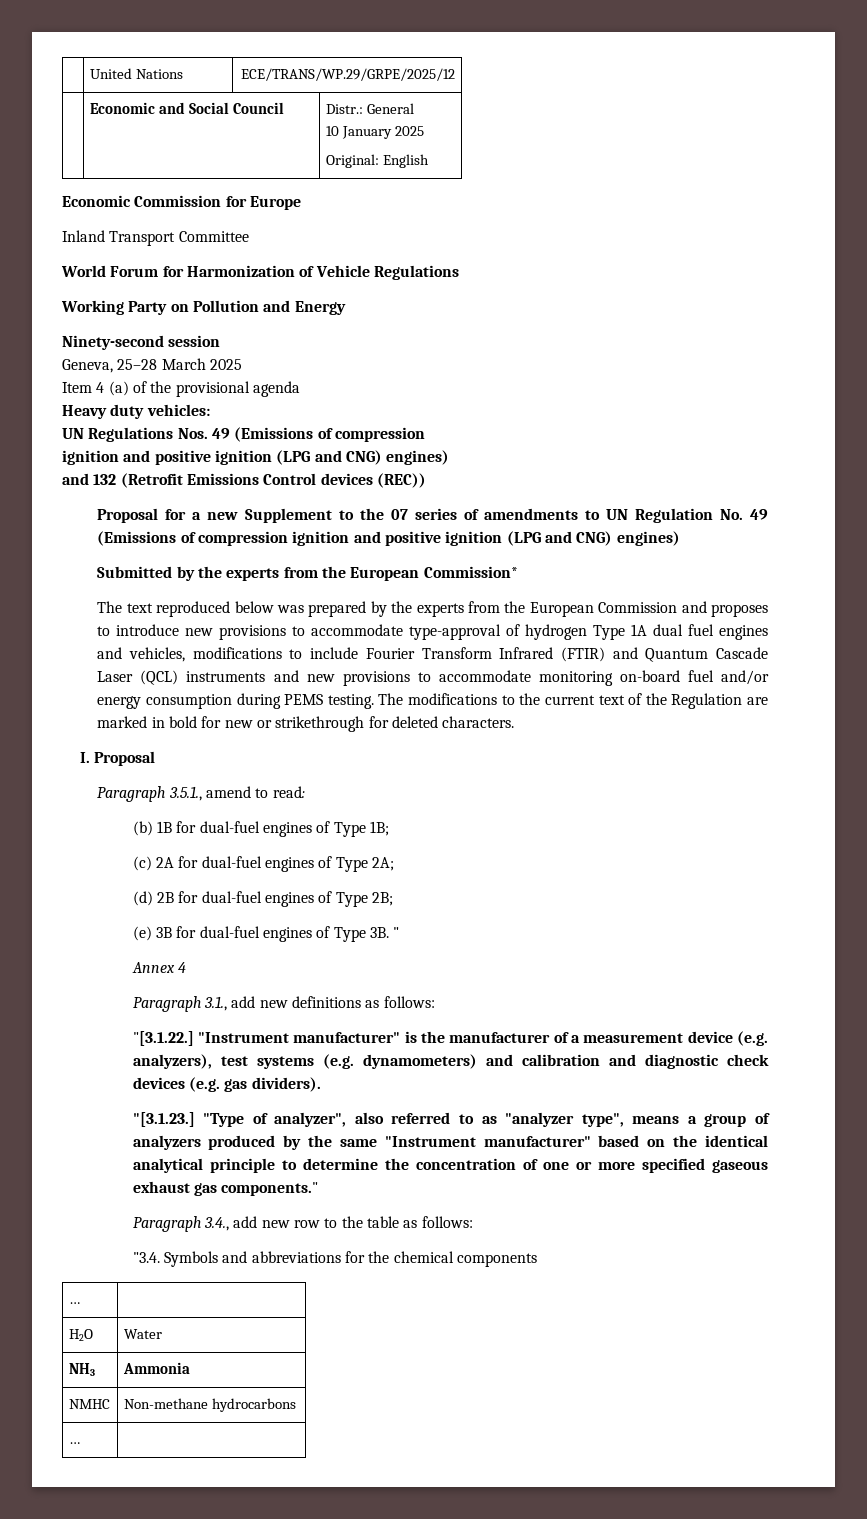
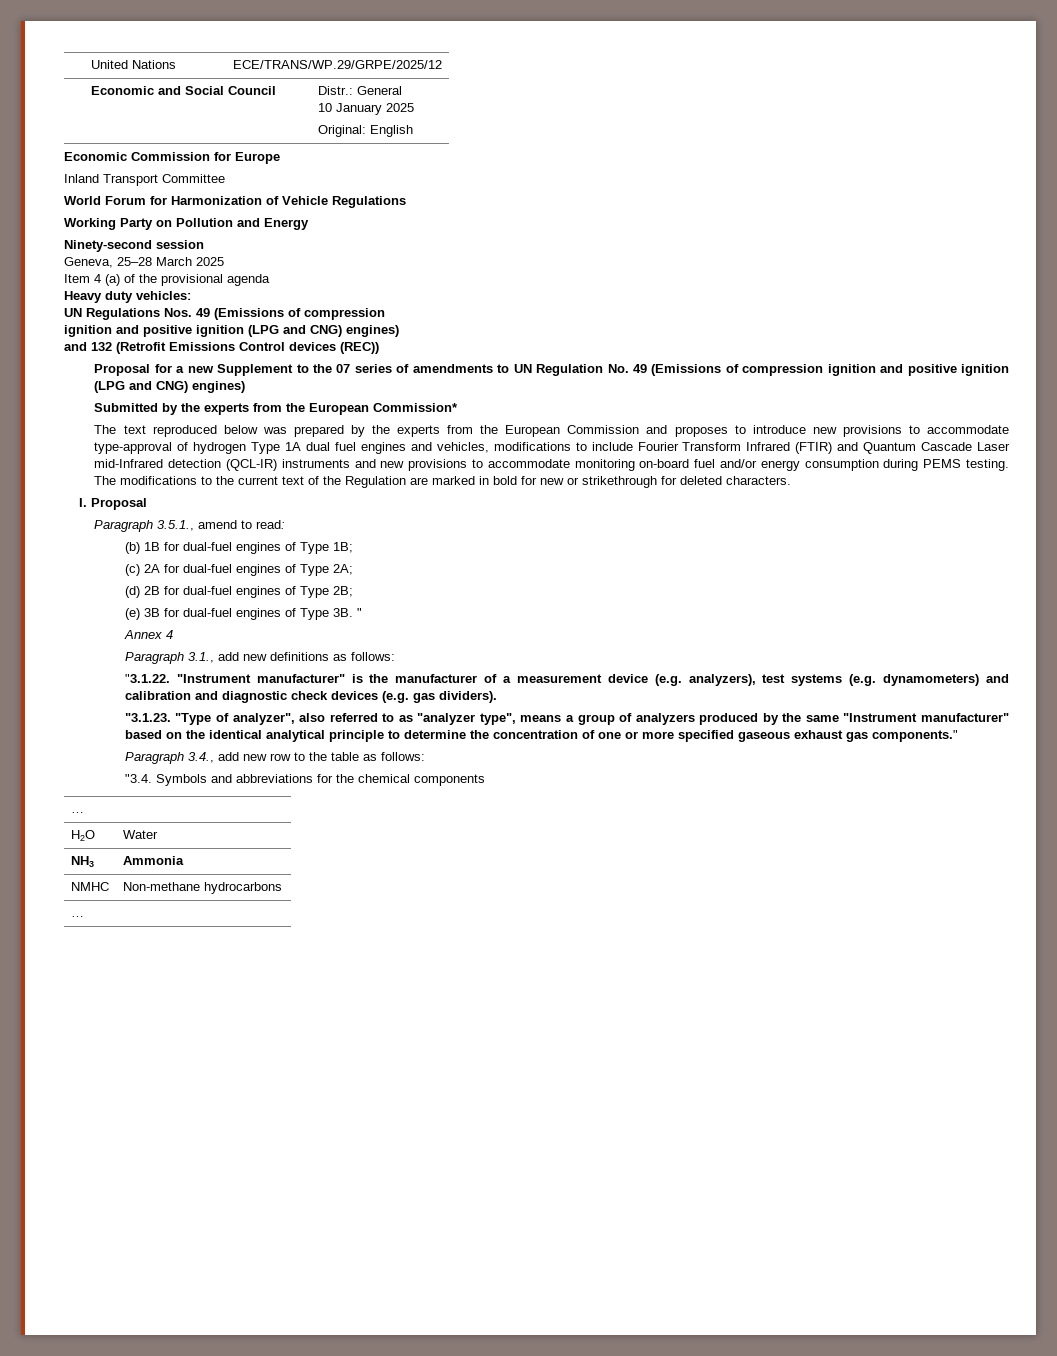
[140,670,179,685] (QCL) -> [94,459,278,471] mid-Infrared detection (QCL-IR)
[132,1031,194,1046] "[3.1.22.] -> [124,674,170,683] "3.1.22.
[132,1112,195,1127] "[3.1.23.] -> [124,713,171,722] "3.1.23.

